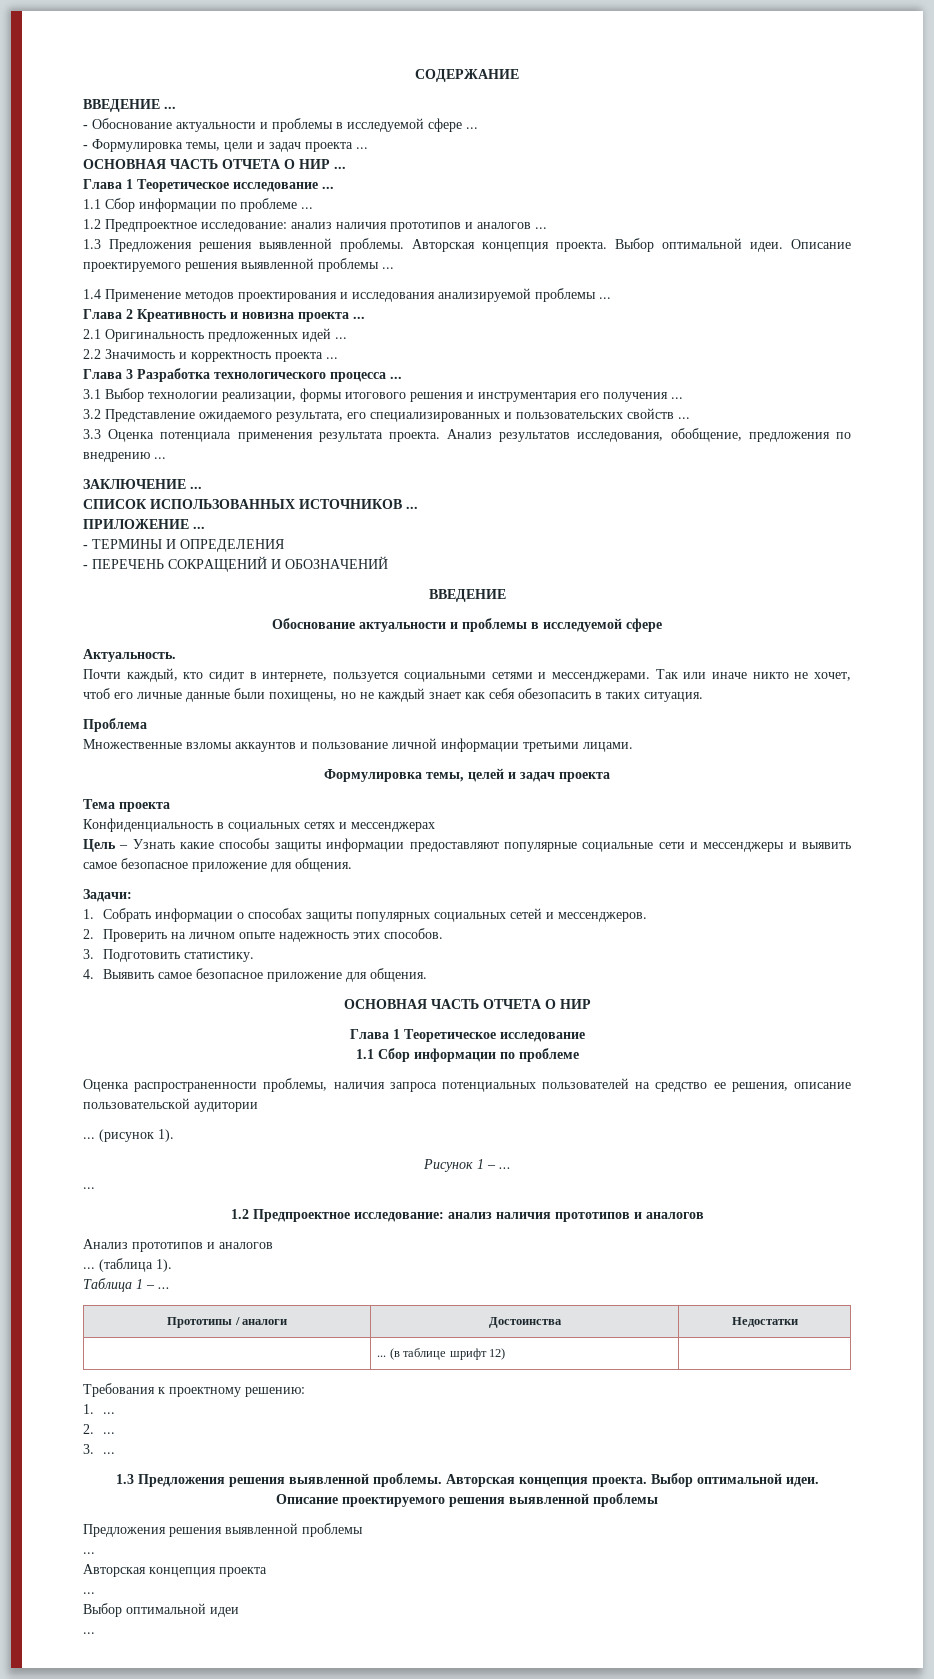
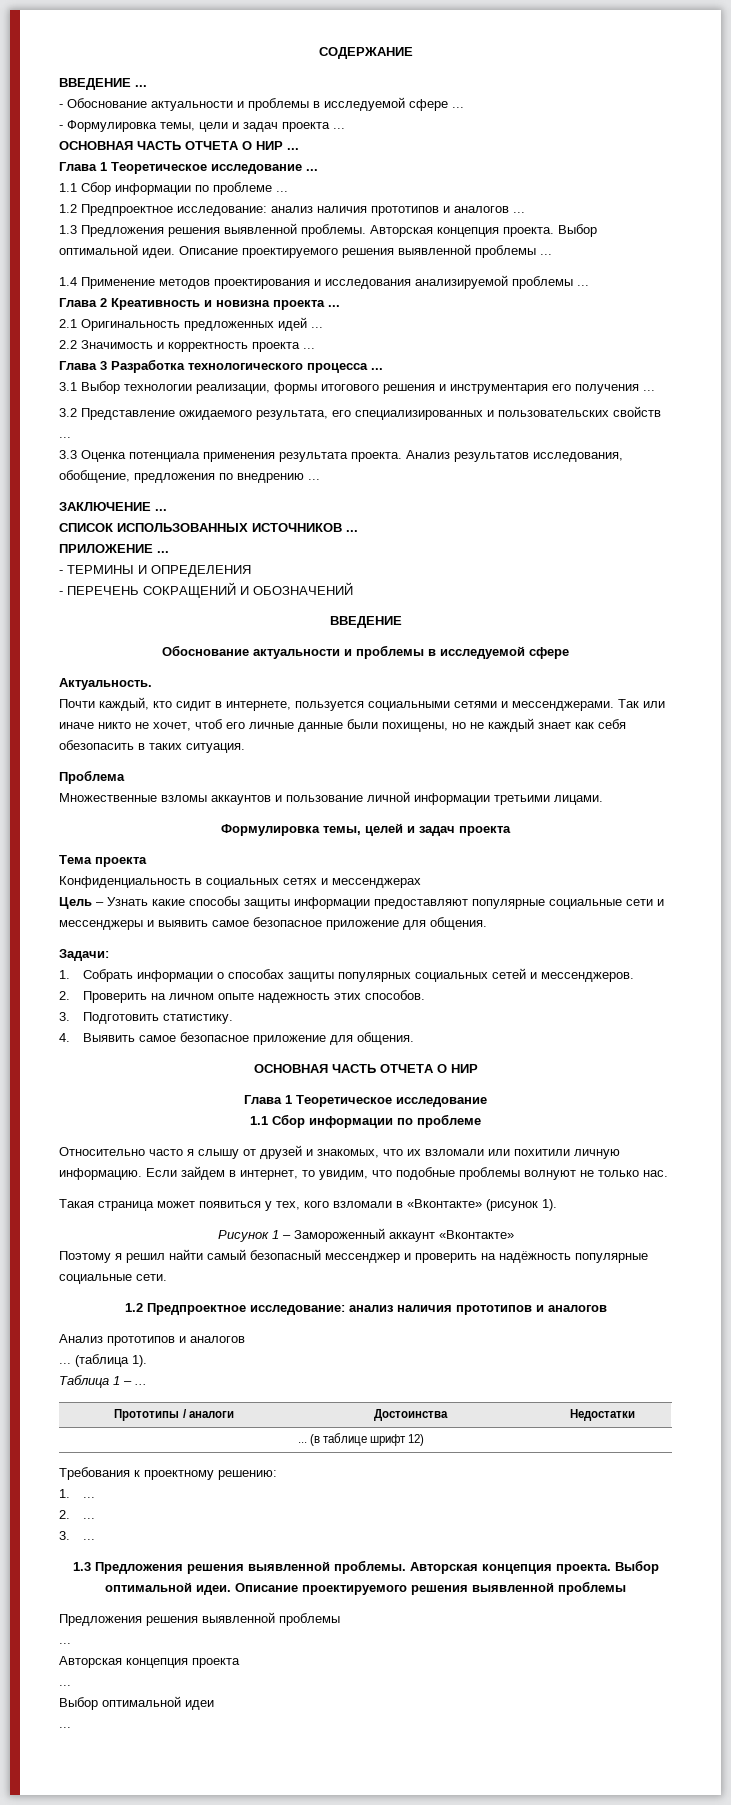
[83,1078,851,1092] [83,1098,258,1112] [83,1137,95,1139] Оценка распространенности проблемы, наличия запроса потенциальных пользователей на средство ее решения, описание пользовательской аудитории // ... -> [59,1145,620,1159] [59,1166,668,1180] [59,1199,482,1211] Относительно часто я слышу от друзей и знакомых, что их взломали или похитили личную информацию. Если зайдем в интернет, то увидим, что подобные проблемы волнуют не только нас. // Такая страница может появиться у тех, кого взломали в «Вконтакте»
[498,1167,511,1169] [83,1187,95,1189] ... // ... -> [293,1228,514,1242] [59,1249,648,1263] [59,1274,167,1284] Замороженный аккаунт «Вконтакте» // Поэтому я решил найти самый безопасный мессенджер и проверить на надёжность популярные социальные сети.

